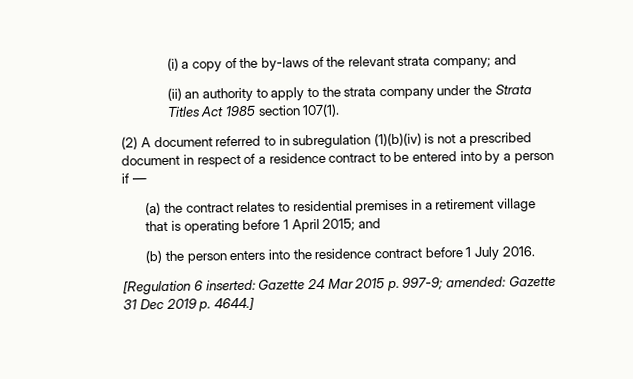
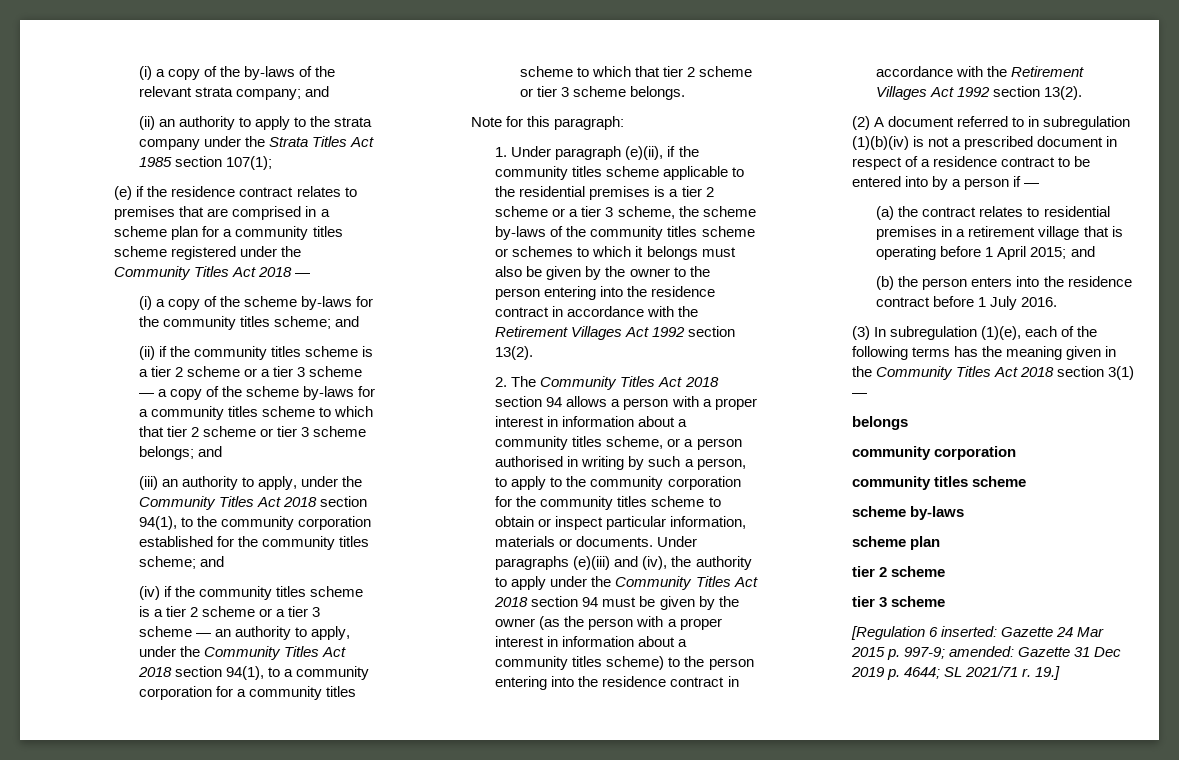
[302,103,341,118] 107(1). -> [226,156,273,170] [114,186,357,200] [114,206,330,220] [114,226,343,240] [114,246,302,260] [114,266,311,280] [139,296,374,310] [139,316,360,330] [139,346,374,360] [139,366,363,377] [139,386,376,400] [139,406,374,420] [139,426,367,437] [139,446,223,460] [139,476,363,490] [139,496,368,510] [139,516,372,530] [139,536,370,550] [139,556,225,569] [139,586,364,600] [139,606,321,617] [139,626,351,640] [139,646,347,660] [138,666,370,680] [139,686,357,700] [520,66,753,77] [520,86,686,100] [470,116,624,130] [495,146,699,160] [495,166,745,180] [495,186,714,200] [495,206,756,219] [495,226,755,240] [495,246,736,260] [495,266,710,280] [495,286,716,300] [495,306,699,317] [495,326,736,340] [495,346,534,360] [495,376,719,390] [495,396,757,410] [495,416,688,427] [495,436,742,450] [495,456,746,470] [495,476,741,490] [495,496,721,510] [495,516,747,530] [495,536,698,547] [495,556,752,570] [495,576,758,590] [494,596,739,610] [495,616,722,630] [495,636,688,647] [495,656,754,670] [495,676,739,690] [876,66,1085,77] [876,86,1083,100] 107(1); // (e) if the residence contract relates to premises that are comprised in a scheme plan for a community titles scheme registered under the Community Titles Act 2018 — // (i) a copy of the scheme by-laws for the community titles scheme; and // (ii) if the community titles scheme is a tier 2 scheme or a tier 3 scheme — a copy of the scheme by-laws for a community titles scheme to which that tier 2 scheme or tier 3 scheme belongs; and // (iii) an authority to apply, under the Community Titles Act 2018 section 94(1), to the community corporation established for the community titles scheme; and // (iv) if the community titles scheme is a tier 2 scheme or a tier 3 scheme — an authority to apply, under the Community Titles Act 2018 section 94(1), to a community corporation for a community titles scheme to which that tier 2 scheme or tier 3 scheme belongs. // Note for this paragraph: // 1. Under paragraph (e)(ii), if the community titles scheme applicable to the residential premises is a tier 2 scheme or a tier 3 scheme, the scheme by-laws of the community titles scheme or schemes to which it belongs must also be given by the owner to the person entering into the residence contract in accordance with the Retirement Villages Act 1992 section 13(2). // 2. The Community Titles Act 2018 section 94 allows a person with a proper interest in information about a community titles scheme, or a person authorised in writing by such a person, to apply to the community corporation for the community titles scheme to obtain or inspect particular information, materials or documents. Under paragraphs (e)(iii) and (iv), the authority to apply under the Community Titles Act 2018 section 94 must be given by the owner (as the person with a proper interest in information about a community titles scheme) to the person entering into the residence contract in accordance with the Retirement Villages Act 1992 section 13(2).
(535, 251) none -> [851,326,1097,340] [851,346,1116,360] [851,366,1134,380] [851,393,867,397] [851,416,908,430] [851,446,1016,460] [851,476,1026,490] [851,506,964,520] [851,536,940,550] [851,566,945,577] [851,596,945,607] // (3) In subregulation (1)(e), each of the following terms has the meaning given in the Community Titles Act 2018 section 3(1) — // belongs // community corporation // community titles scheme // scheme by-laws // scheme plan // tier 2 scheme // tier 3 scheme
[213,297,255,311] 4644.] -> [903,666,1060,680] 4644; SL 2021/71 r. 19.]

